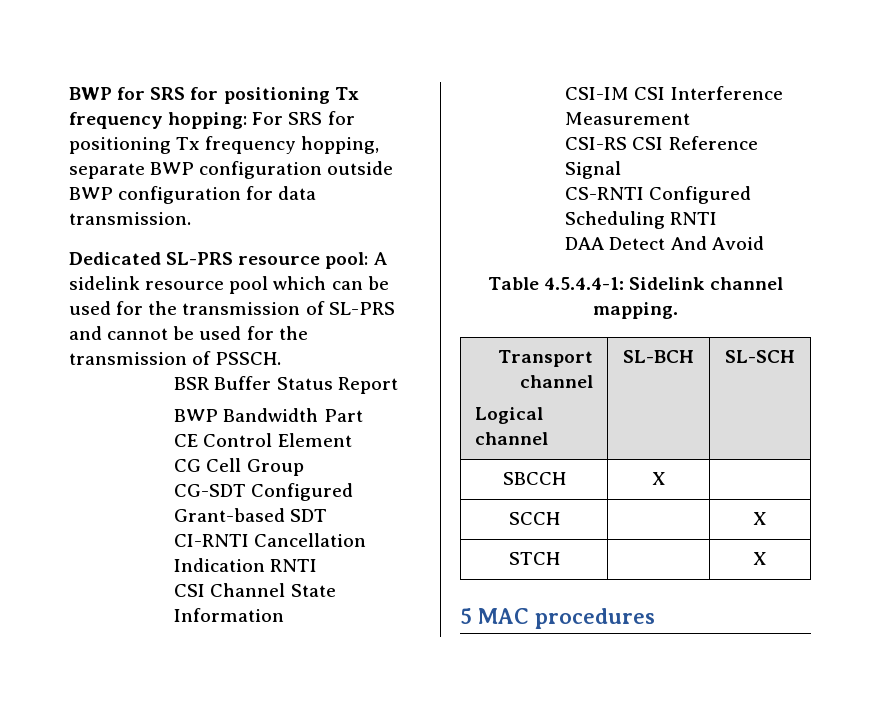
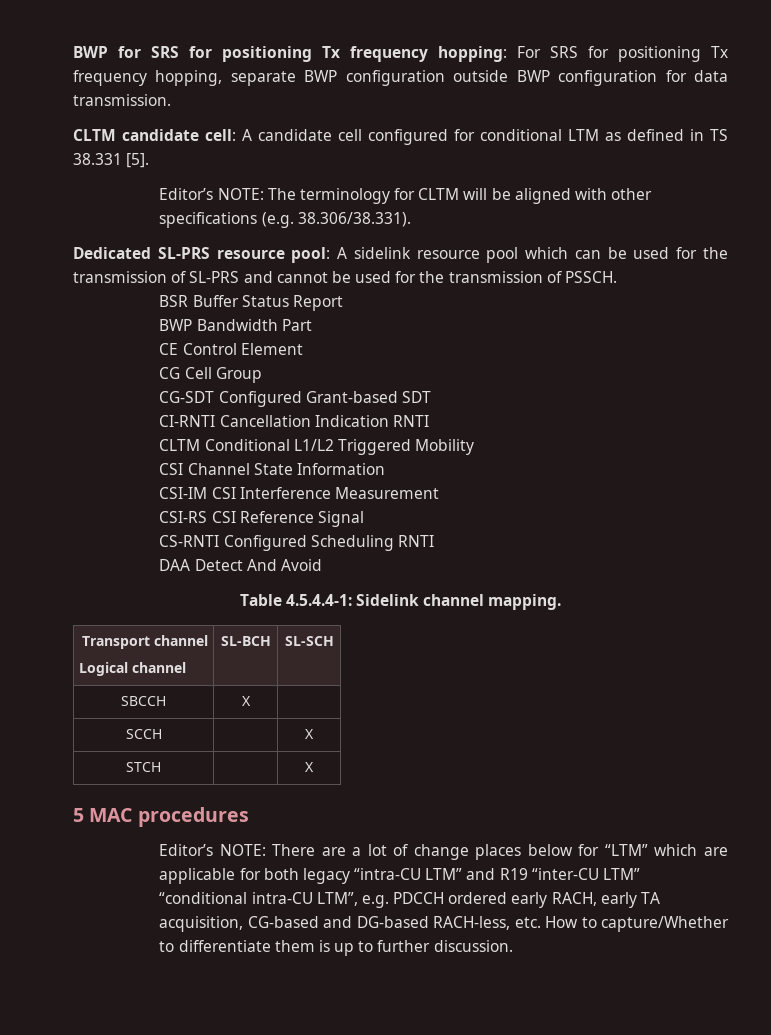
(191, 218) none -> [73,129,728,145] [73,153,150,168] [159,188,653,204] [159,212,411,228] // CLTM candidate cell: A candidate cell configured for conditional LTM as defined in TS 38.331 [5]. // Editor’s NOTE: The terminology for CLTM will be aligned with other specifications (e.g. 38.306/38.331).
(318, 565) none -> [159,439,475,455] // CLTM Conditional L1/L2 Triggered Mobility
(655, 618) none -> [159,844,728,860] [159,868,640,884] [159,892,660,908] [159,916,729,932] [159,940,513,956] // Editor’s NOTE: There are a lot of change places below for “LTM” which are applicable for both legacy “intra-CU LTM” and R19 “inter-CU LTM” “conditional intra-CU LTM”, e.g. PDCCH ordered early RACH, early TA acquisition, CG-based and DG-based RACH-less, etc. How to capture/Whether to differentiate them is up to further discussion.

